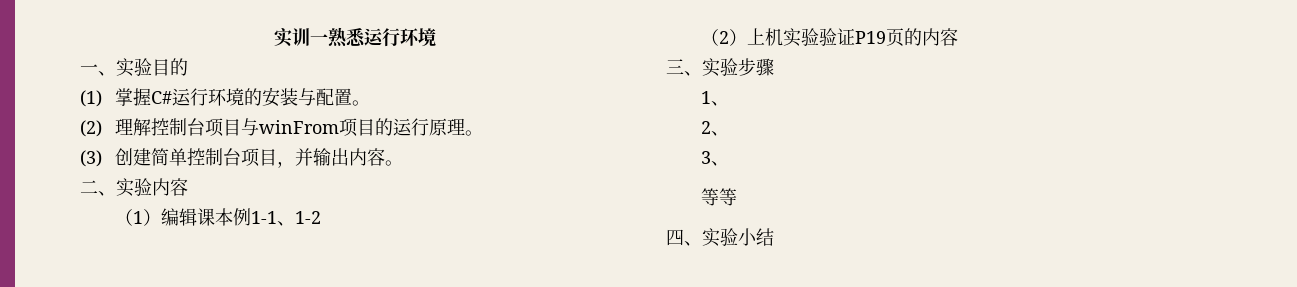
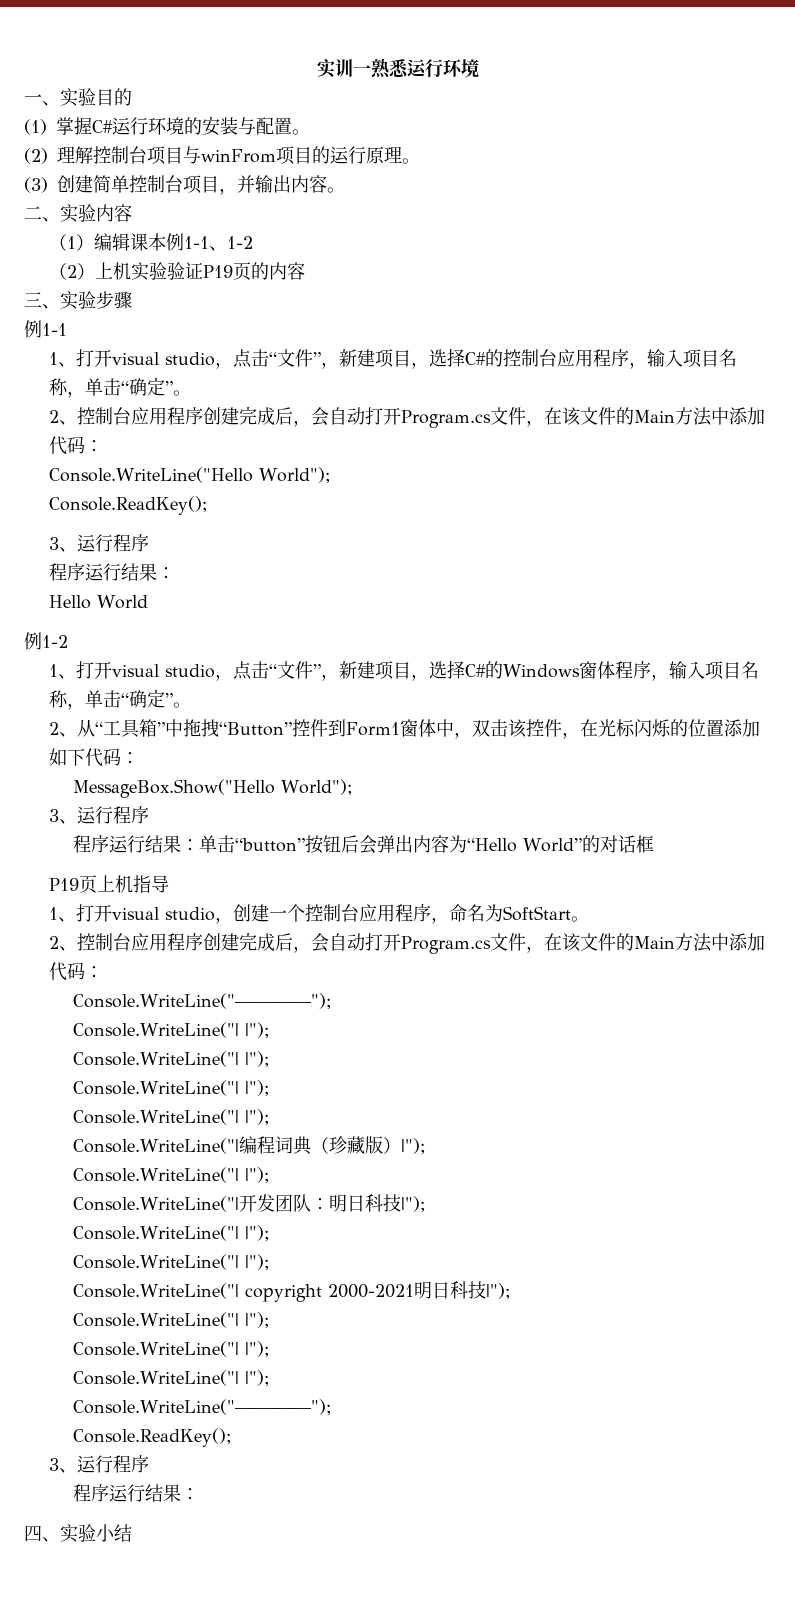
[701,91,730,106] [701,121,730,136] [701,151,730,166] [701,188,738,206] // 1、 // 2、 // 3、 // 等等 -> [24,320,67,338] [48,348,737,369] [48,377,191,398] [48,406,765,428] [48,436,103,455] [48,467,331,483] [48,496,208,515] [48,534,149,552] [48,563,175,581] [48,595,148,609] [24,632,68,650] [48,660,759,681] [48,689,191,710] [48,719,760,739] [48,748,139,767] [73,779,354,798] [48,806,149,824] [73,835,655,854] [48,875,169,894] [48,904,589,924] [48,932,765,954] [48,962,103,981] [73,993,333,1009] [73,1022,271,1038] [73,1051,271,1067] [73,1080,271,1096] [73,1109,271,1125] [73,1136,427,1155] [73,1167,271,1183] [73,1194,427,1212] [73,1225,271,1241] [73,1254,271,1270] [73,1281,512,1302] [73,1312,271,1328] [73,1341,271,1357] [73,1370,271,1386] [73,1399,333,1415] [73,1428,233,1447] [48,1455,149,1473] [73,1484,200,1502] // 例1-1 // 1、打开visual studio，点击“文件”，新建项目，选择C#的控制台应用程序，输入项目名称，单击“确定”。 // 2、控制台应用程序创建完成后，会自动打开Program.cs文件，在该文件的Main方法中添加代码： // Console.WriteLine("Hello World"); // Console.ReadKey(); // 3、运行程序 // 程序运行结果： // Hello World // 例1-2 // 1、打开visual studio，点击“文件”，新建项目，选择C#的Windows窗体程序，输入项目名称，单击“确定”。 // 2、从“工具箱”中拖拽“Button”控件到Form1窗体中，双击该控件，在光标闪烁的位置添加如下代码： // MessageBox.Show("Hello World"); // 3、运行程序 // 程序运行结果：单击“button”按钮后会弹出内容为“Hello World”的对话框 // P19页上机指导 // 1、打开visual studio，创建一个控制台应用程序，命名为SoftStart。 // 2、控制台应用程序创建完成后，会自动打开Program.cs文件，在该文件的Main方法中添加代码： // Console.WriteLine("————"); // Console.WriteLine("| |"); // Console.WriteLine("| |"); // Console.WriteLine("| |"); // Console.WriteLine("| |"); // Console.WriteLine("|编程词典（珍藏版）|"); // Console.WriteLine("| |"); // Console.WriteLine("|开发团队：明日科技|"); // Console.WriteLine("| |"); // Console.WriteLine("| |"); // Console.WriteLine("| copyright 2000-2021明日科技|"); // Console.WriteLine("| |"); // Console.WriteLine("| |"); // Console.WriteLine("| |"); // Console.WriteLine("————"); // Console.ReadKey(); // 3、运行程序 // 程序运行结果：

